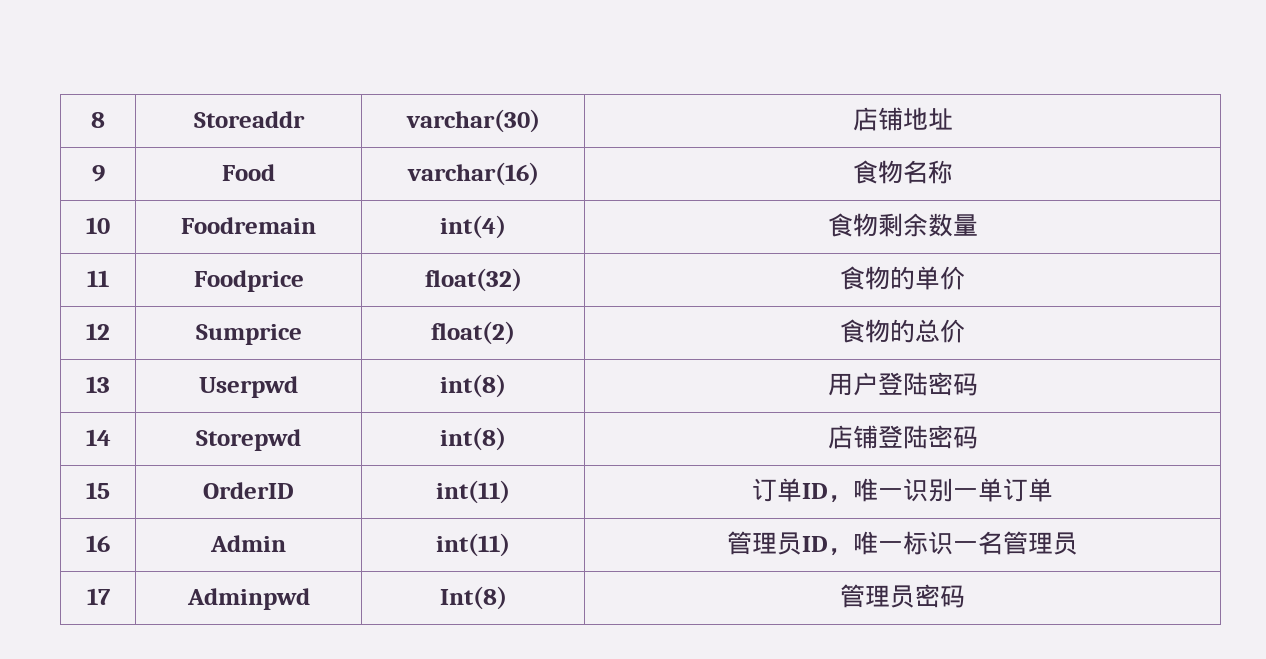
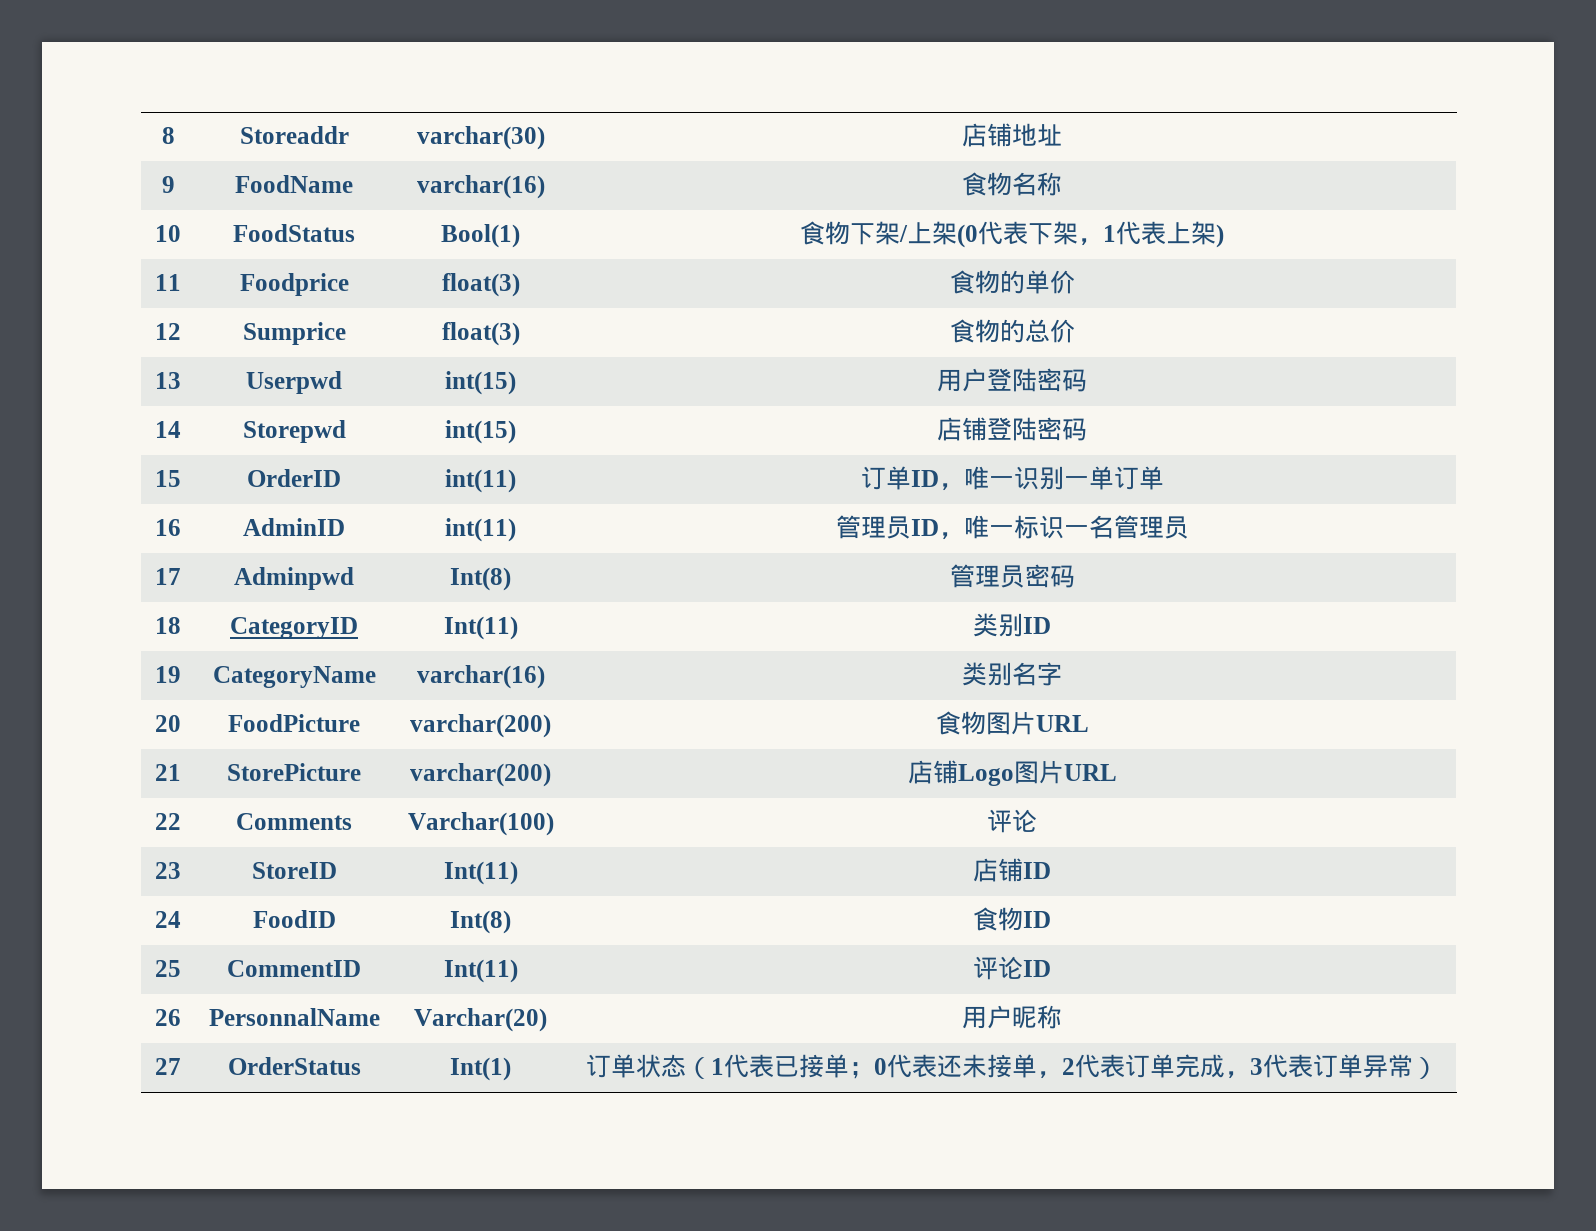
[222,164,275,181] Food -> [235,175,353,193] FoodName
[181,217,316,234] [440,215,506,239] [827,213,978,237] Foodremain | int(4) | 食物剩余数量 -> [233,224,355,242] [441,224,520,248] [799,221,1224,248] FoodStatus | Bool(1) | 食物下架/上架(0代表下架，1代表上架)
[424,268,522,292] float(32) -> [441,273,520,297] float(3)
[431,321,515,345] float(2) -> [441,322,520,346] float(3)
[440,374,506,398] int(8) -> [445,371,516,395] int(15)
[440,427,506,451] int(8) -> [445,420,516,444] int(15)
[210,535,286,552] Admin -> [243,518,345,536] AdminID
(965, 596) none -> [155,617,181,634] [230,617,358,639] [443,616,518,640] [972,613,1051,637] [155,666,181,683] [212,666,376,688] [416,665,545,689] [961,662,1062,686] [155,715,181,732] [228,714,360,732] [410,714,551,738] [935,711,1089,735] [155,764,181,781] [227,763,361,781] [410,763,551,787] [907,760,1117,786] [155,813,181,830] [236,813,352,830] [407,812,554,836] [986,809,1037,833] [155,862,181,879] [251,862,337,879] [443,861,518,885] [972,858,1051,882] [155,911,181,928] [252,910,336,928] [450,910,511,934] [972,907,1051,931] [155,960,181,977] [227,960,361,977] [443,959,518,983] [972,956,1051,980] [155,1009,181,1026] [208,1008,380,1026] [414,1008,547,1032] [961,1005,1062,1029] [155,1058,181,1075] [227,1057,361,1075] [450,1057,511,1081] [586,1054,1438,1079] // 18 | CategoryID | Int(11) | 类别ID // 19 | CategoryName | varchar(16) | 类别名字 // 20 | FoodPicture | varchar(200) | 食物图片URL // 21 | StorePicture | varchar(200) | 店铺Logo图片URL // 22 | Comments | Varchar(100) | 评论 // 23 | StoreID | Int(11) | 店铺ID // 24 | FoodID | Int(8) | 食物ID // 25 | CommentID | Int(11) | 评论ID // 26 | PersonnalName | Varchar(20) | 用户昵称 // 27 | OrderStatus | Int(1) | 订单状态（1代表已接单；0代表还未接单，2代表订单完成，3代表订单异常）

